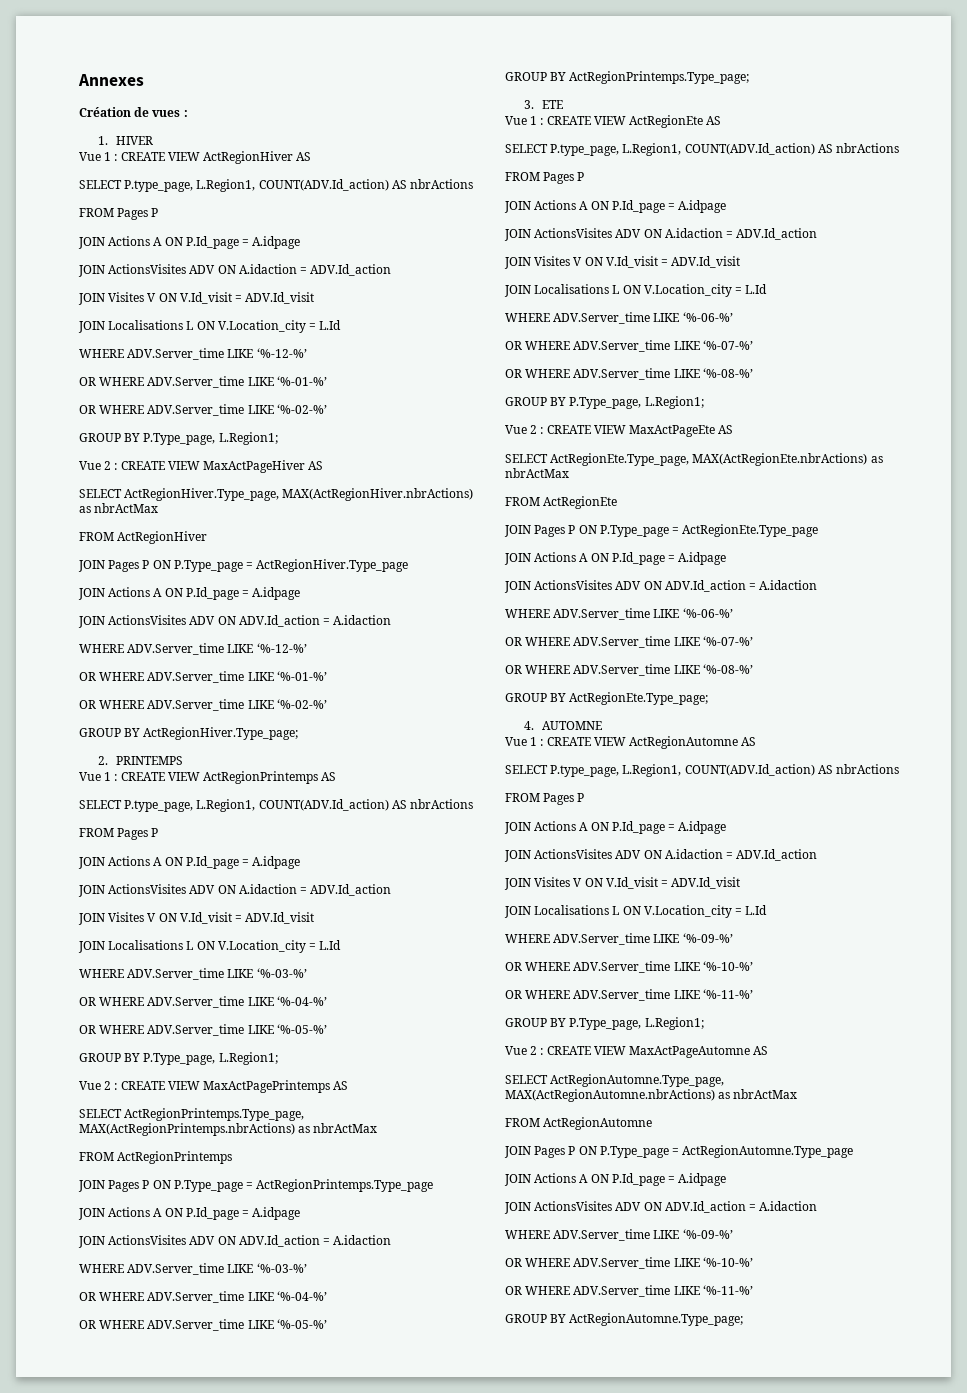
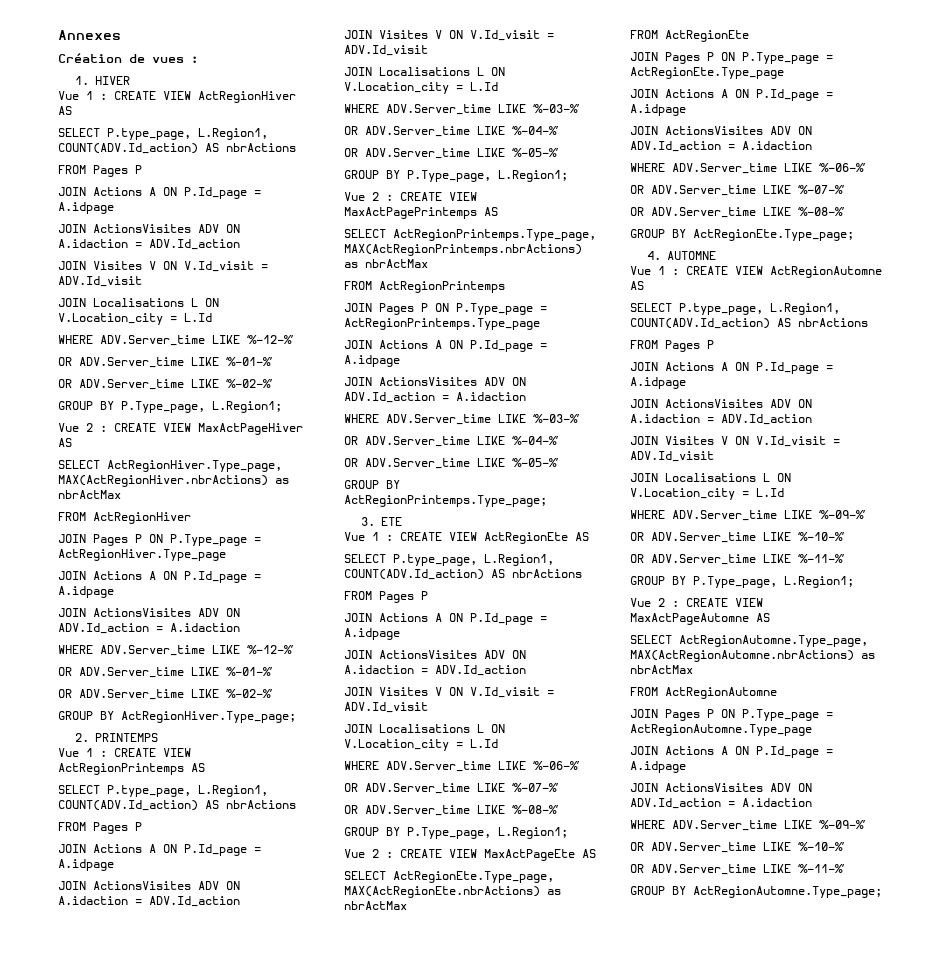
[99,376,327,388] [79,405,145,414] WHERE ADV.Server_time LIKE ‘%-01-%’ // OR WHERE -> [79,357,272,368] [58,379,72,388] ADV.Server_time LIKE ‘%-01-%’ // OR
[99,671,327,683] [79,700,145,709] WHERE ADV.Server_time LIKE ‘%-01-%’ // OR WHERE -> [79,667,272,678] [58,689,72,698] ADV.Server_time LIKE ‘%-01-%’ // OR
[99,996,327,1008] [79,1025,145,1034] WHERE ADV.Server_time LIKE ‘%-04-%’ // OR WHERE -> [365,126,558,137] [344,148,358,157] ADV.Server_time LIKE ‘%-04-%’ // OR
[99,1291,327,1303] [79,1320,145,1329] WHERE ADV.Server_time LIKE ‘%-04-%’ // OR WHERE -> [365,436,558,447] [344,458,358,467] ADV.Server_time LIKE ‘%-04-%’ // OR
[525,340,753,352] [505,369,571,378] WHERE ADV.Server_time LIKE ‘%-07-%’ // OR WHERE -> [365,783,558,794] [344,805,358,814] ADV.Server_time LIKE ‘%-07-%’ // OR
[525,636,753,648] [505,665,571,674] WHERE ADV.Server_time LIKE ‘%-07-%’ // OR WHERE -> [651,185,844,196] [630,207,644,216] ADV.Server_time LIKE ‘%-07-%’ // OR
[525,961,753,973] [505,990,571,999] WHERE ADV.Server_time LIKE ‘%-10-%’ // OR WHERE -> [651,532,844,543] [630,554,644,563] ADV.Server_time LIKE ‘%-10-%’ // OR
[525,1257,753,1269] [505,1286,571,1295] WHERE ADV.Server_time LIKE ‘%-10-%’ // OR WHERE -> [651,842,844,853] [630,864,644,873] ADV.Server_time LIKE ‘%-10-%’ // OR

